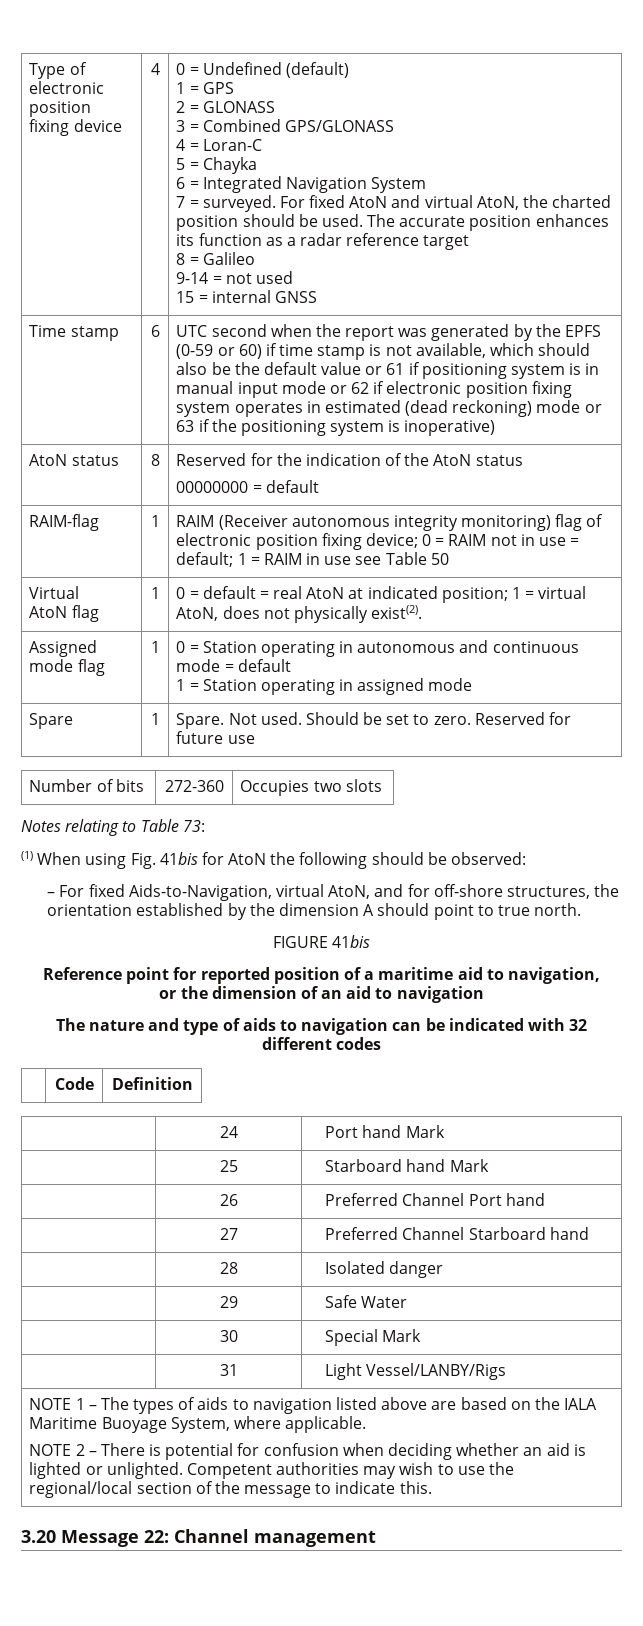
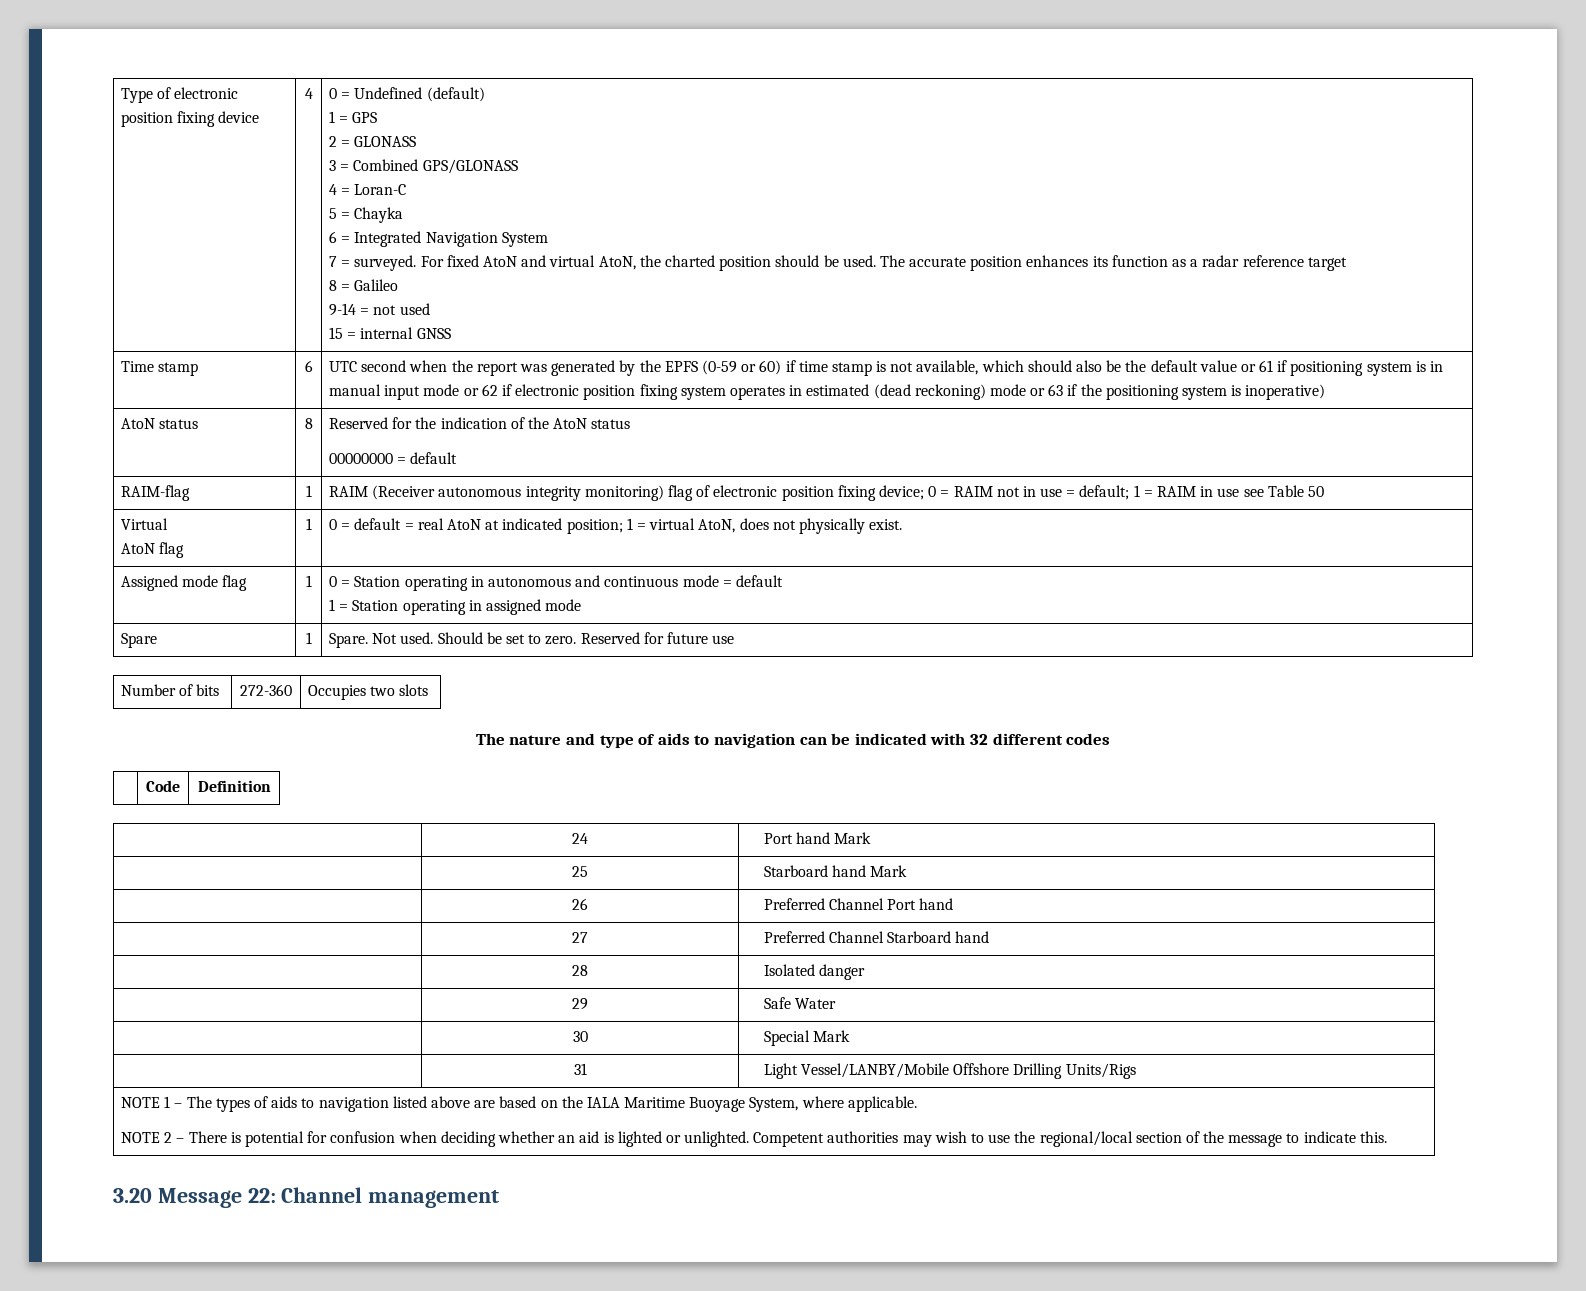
[371,605,423,619] exist(2). -> [869,519,903,530] exist.
[21,819,205,836] [21,851,527,869] [47,884,620,901] [47,903,582,920] [272,935,371,948] [43,967,600,984] [159,986,484,1003] // Notes relating to Table 73: // (1) When using Fig. 41bis for AtoN the following should be observed: // – For fixed Aids-to-Navigation, virtual AtoN, and for off-shore structures, the orientation established by the dimension A should point to true north. // FIGURE 41bis // Reference point for reported position of a maritime aid to navigation, // or the dimension of an aid to navigation -> (429, 690) none
[366,1363,507,1380] Vessel/LANBY/Rigs -> [800,1063,1136,1079] Vessel/LANBY/Mobile Offshore Drilling Units/Rigs

